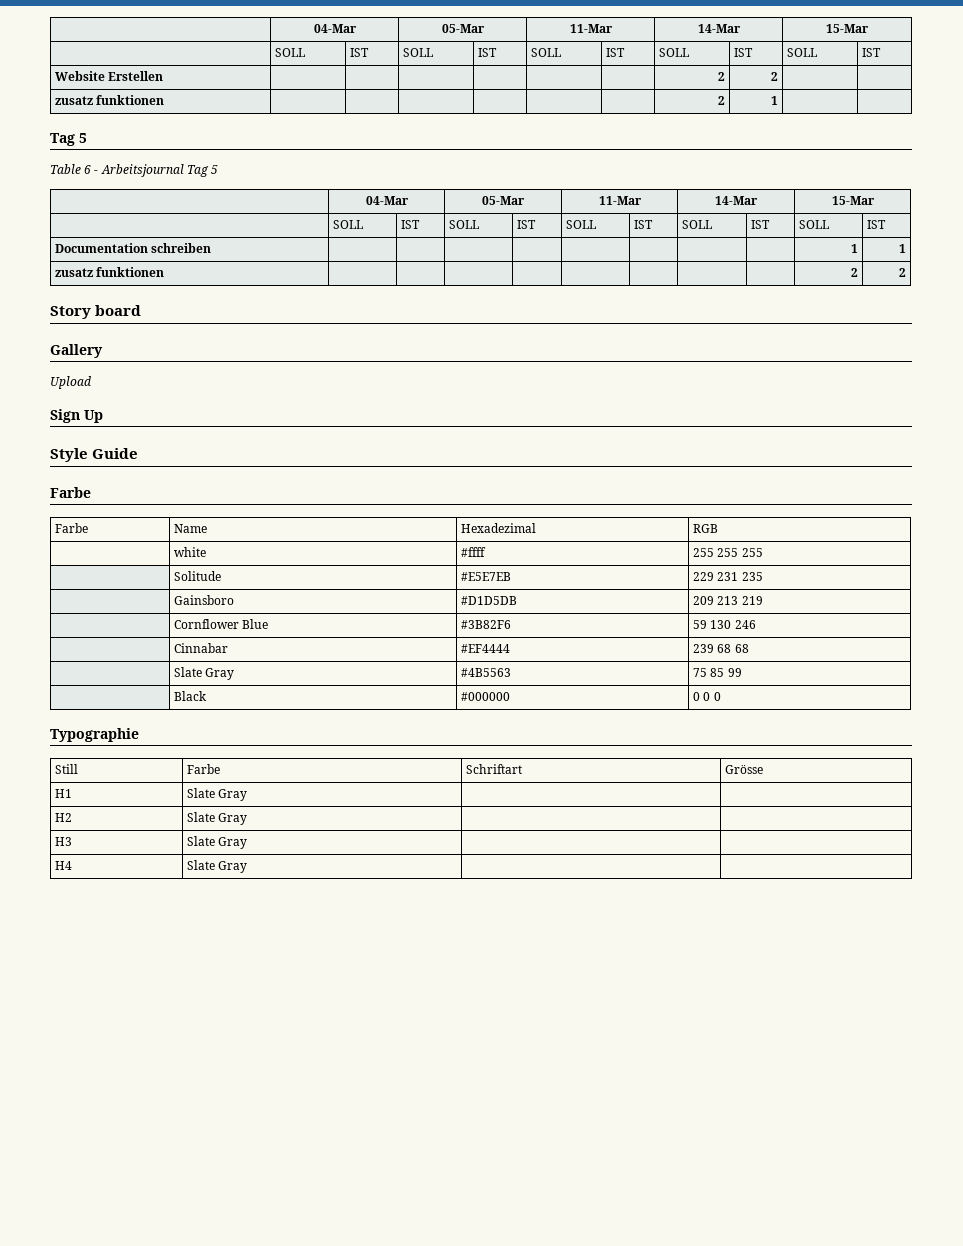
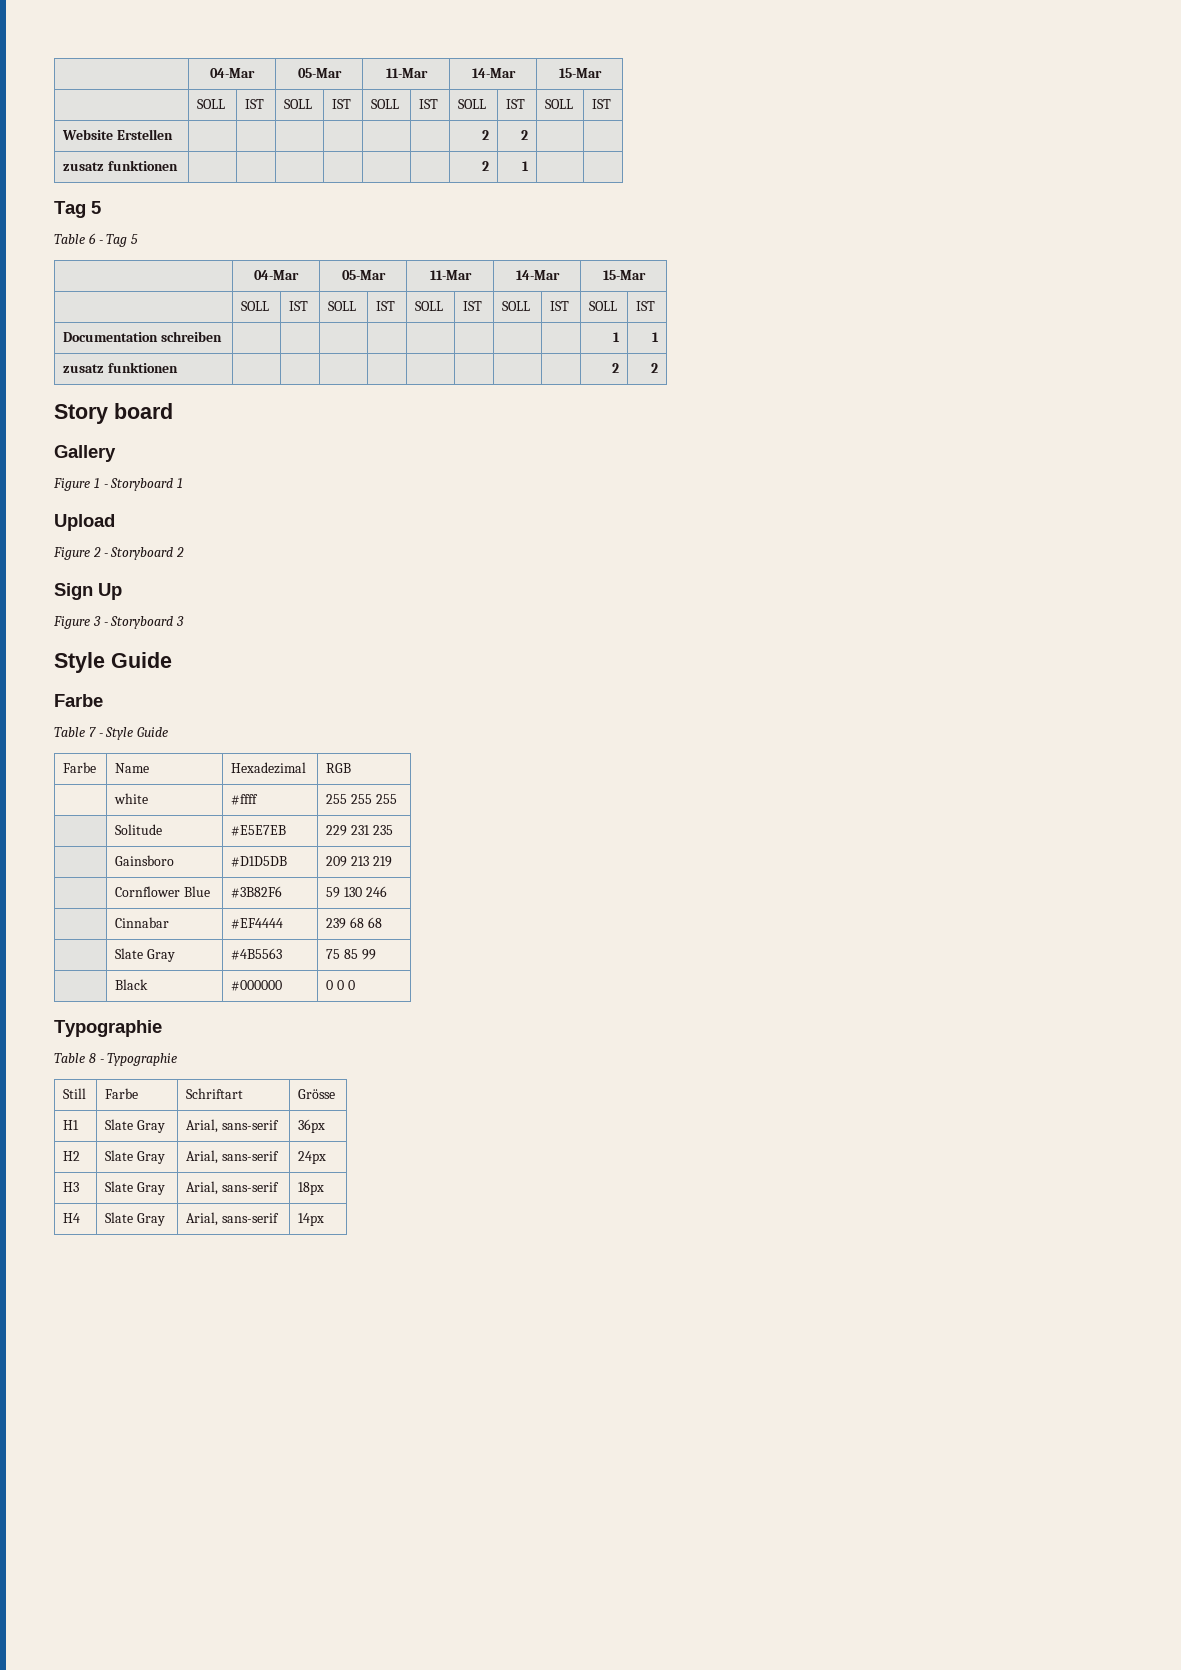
[100,164,184,177] Arbeitsjournal -> (103, 242) none
[50,376,91,389] [50,409,103,423] [50,448,139,462] [50,487,91,498] Upload // Sign Up // Style Guide // Farbe -> [53,478,184,491] [54,514,115,531] [53,547,185,560] [54,583,122,600] [53,616,185,629] [54,652,172,673] [54,694,103,707] [54,727,169,740] Figure 1 - Storyboard 1 // Upload // Figure 2 - Storyboard 2 // Sign Up // Figure 3 - Storyboard 3 // Style Guide // Farbe // Table 7 - Style Guide
(139, 735) none -> [54,1053,178,1066] // Table 8 - Typographie
(248, 795) | -> [186,1119,280,1133] [298,1119,326,1133] Arial, sans-serif | 36px
(248, 819) | -> [186,1150,280,1164] [298,1151,327,1164] Arial, sans-serif | 24px
(248, 843) | -> [186,1181,280,1195] [298,1182,325,1195] Arial, sans-serif | 18px
(248, 867) | -> [186,1212,280,1226] [298,1213,325,1226] Arial, sans-serif | 14px

